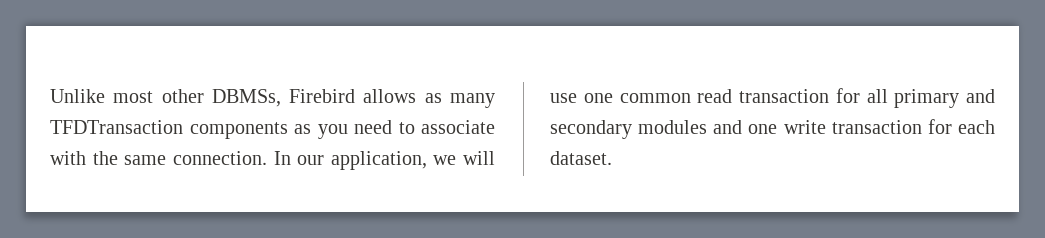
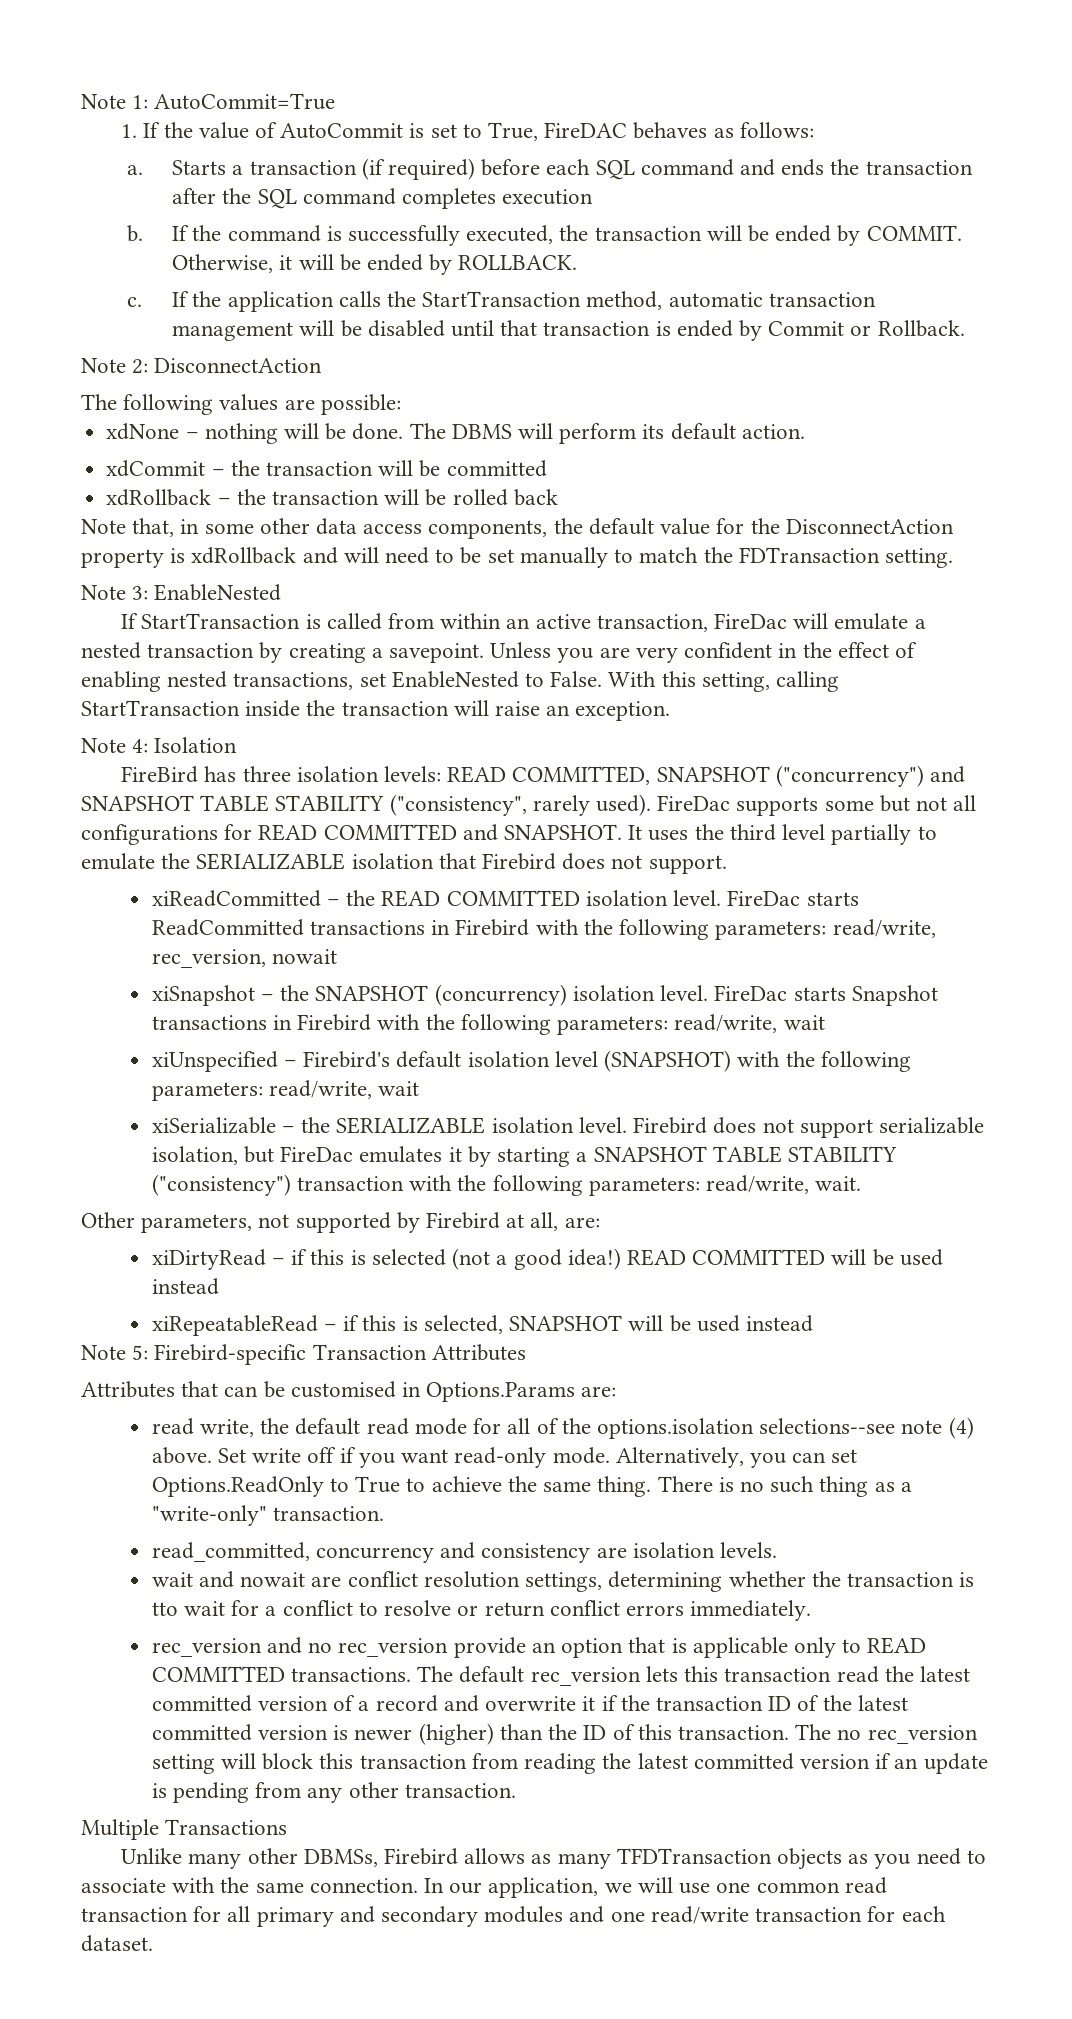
[50,89,154,103] Unlike most -> [81,93,336,110] [121,122,814,141] [126,158,973,180] [172,188,594,209] [126,225,962,246] [172,254,578,275] [126,291,876,312] [172,320,965,341] [81,358,323,374] [81,394,401,415] [106,423,805,444] [106,460,547,477] [106,489,558,506] [81,518,954,539] [81,547,953,568] [81,584,282,601] [121,613,926,632] [81,642,917,663] [81,671,840,692] [81,700,671,721] [81,737,238,753] [121,765,966,787] [81,794,977,816] [81,824,937,845] [81,853,727,874] [151,890,859,907] [151,919,936,940] [151,949,338,968] [151,984,938,1006] [151,1014,825,1035] [151,1050,911,1072] [151,1080,420,1101] [151,1117,984,1138] [151,1146,897,1167] [151,1174,862,1196] [81,1212,600,1233] [151,1248,943,1270] [151,1278,219,1295] [151,1315,813,1336] [81,1344,526,1365] [81,1381,617,1402] [151,1417,974,1439] [151,1447,858,1468] [151,1476,912,1497] [151,1505,385,1526] [151,1542,778,1563] [151,1571,975,1592] [151,1600,812,1621] [151,1637,927,1658] [151,1666,970,1686] [151,1695,908,1712] [151,1723,978,1745] [151,1753,988,1774] [151,1782,516,1803] [81,1819,288,1840] [121,1848,242,1869] Note 1: AutoCommit=True // 1. If the value of AutoCommit is set to True, FireDAC behaves as follows: // a. Starts a transaction (if required) before each SQL command and ends the transaction after the SQL command completes execution // b. If the command is successfully executed, the transaction will be ended by COMMIT. Otherwise, it will be ended by ROLLBACK. // c. If the application calls the StartTransaction method, automatic transaction management will be disabled until that transaction is ended by Commit or Rollback. // Note 2: DisconnectAction // The following values are possible: // xdNone – nothing will be done. The DBMS will perform its default action. // xdCommit – the transaction will be committed // xdRollback – the transaction will be rolled back // Note that, in some other data access components, the default value for the DisconnectAction property is xdRollback and will need to be set manually to match the FDTransaction setting. // Note 3: EnableNested // If StartTransaction is called from within an active transaction, FireDac will emulate a nested transaction by creating a savepoint. Unless you are very confident in the effect of enabling nested transactions, set EnableNested to False. With this setting, calling StartTransaction inside the transaction will raise an exception. // Note 4: Isolation // FireBird has three isolation levels: READ COMMITTED, SNAPSHOT ("concurrency") and SNAPSHOT TABLE STABILITY ("consistency", rarely used). FireDac supports some but not all configurations for READ COMMITTED and SNAPSHOT. It uses the third level partially to emulate the SERIALIZABLE isolation that Firebird does not support. // xiReadCommitted – the READ COMMITTED isolation level. FireDac starts ReadCommitted transactions in Firebird with the following parameters: read/write, rec_version, nowait // xiSnapshot – the SNAPSHOT (concurrency) isolation level. FireDac starts Snapshot transactions in Firebird with the following parameters: read/write, wait // xiUnspecified – Firebird's default isolation level (SNAPSHOT) with the following parameters: read/write, wait // xiSerializable – the SERIALIZABLE isolation level. Firebird does not support serializable isolation, but FireDac emulates it by starting a SNAPSHOT TABLE STABILITY ("consistency") transaction with the following parameters: read/write, wait. // Other parameters, not supported by Firebird at all, are: // xiDirtyRead – if this is selected (not a good idea!) READ COMMITTED will be used instead // xiRepeatableRead – if this is selected, SNAPSHOT will be used instead // Note 5: Firebird-specific Transaction Attributes // Attributes that can be customised in Options.Params are: // read write, the default read mode for all of the options.isolation selections--see note (4) above. Set write off if you want read-only mode. Alternatively, you can set Options.ReadOnly to True to achieve the same thing. There is no such thing as a "write-only" transaction. // read_committed, concurrency and consistency are isolation levels. // wait and nowait are conflict resolution settings, determining whether the transaction is tto wait for a conflict to resolve or return conflict errors immediately. // rec_version and no rec_version provide an option that is applicable only to READ COMMITTED transactions. The default rec_version lets this transaction read the latest committed version of a record and overwrite it if the transaction ID of the latest committed version is newer (higher) than the ID of this transaction. The no rec_version setting will block this transaction from reading the latest committed version if an update is pending from any other transaction. // Multiple Transactions // Unlike many
[189,122,288,139] components -> [777,1848,843,1870] objects
[783,120,826,134] write -> [650,1906,749,1924] read/write

